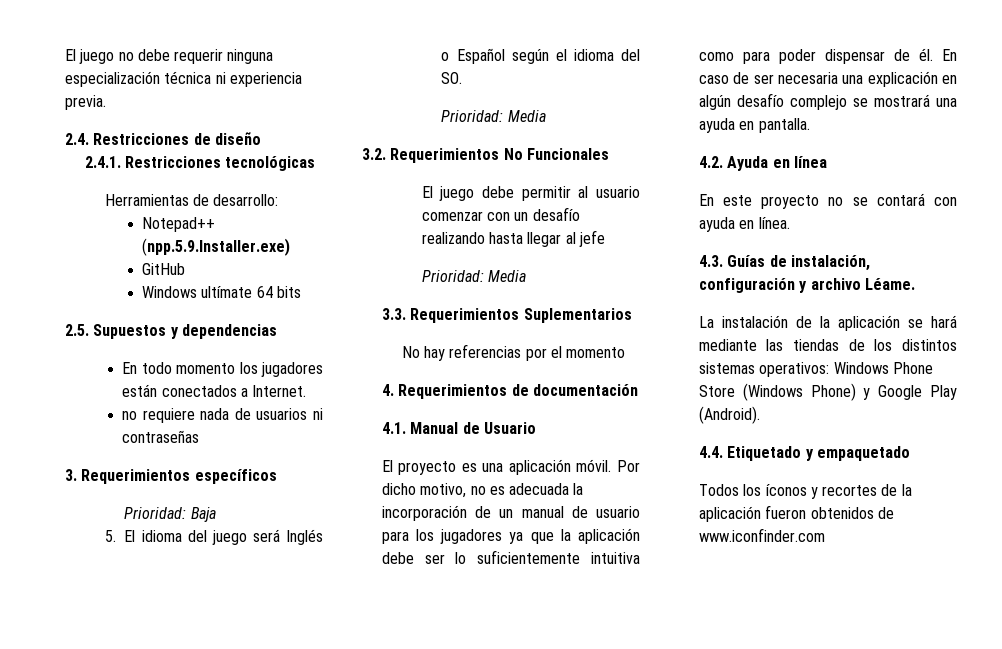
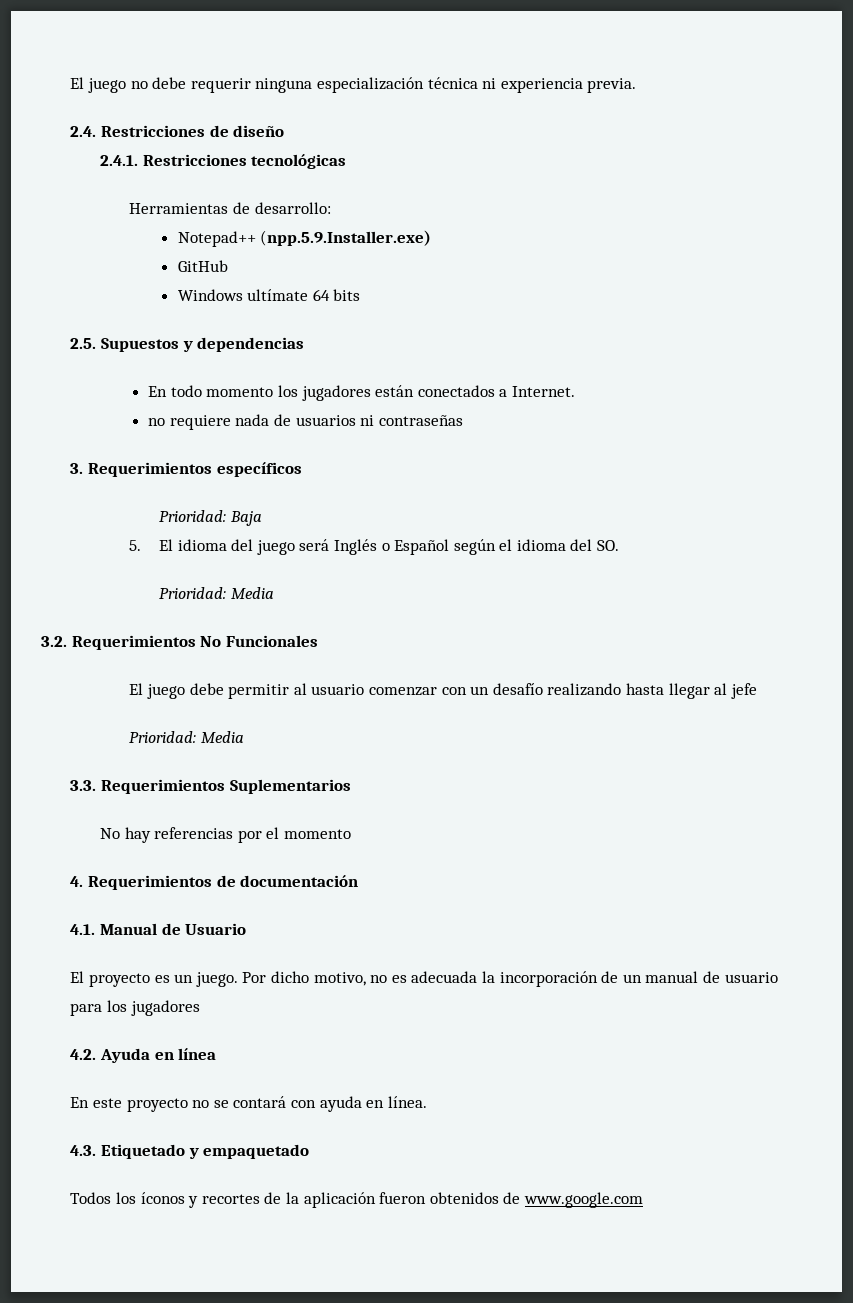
[482,459,612,475] una aplicación móvil. -> [174,972,238,987] un juego.
[509,528,640,544] [381,550,640,564] [698,48,957,64] [698,71,957,87] [698,93,957,110] [698,118,810,133] ya que la aplicación debe ser lo suficientemente intuitiva como para poder dispensar de él. En caso de ser necesaria una explicación en algún desafío complejo se mostrará una ayuda en pantalla. -> (200, 1008) none
[727,255,870,271] [698,278,915,293] [698,315,957,331] [698,339,957,351] [698,362,933,377] [698,383,957,401] [698,406,760,424] [698,446,723,458] Guías de instalación, configuración y archivo Léame. // La instalación de la aplicación se hará mediante las tiendas de los distintos sistemas operativos: Windows Phone Store (Windows Phone) y Google Play (Android). // 4.4. -> (97, 1150) none
[698,528,825,542] www.iconfinder.com -> [523,1192,643,1208] www.google.com

